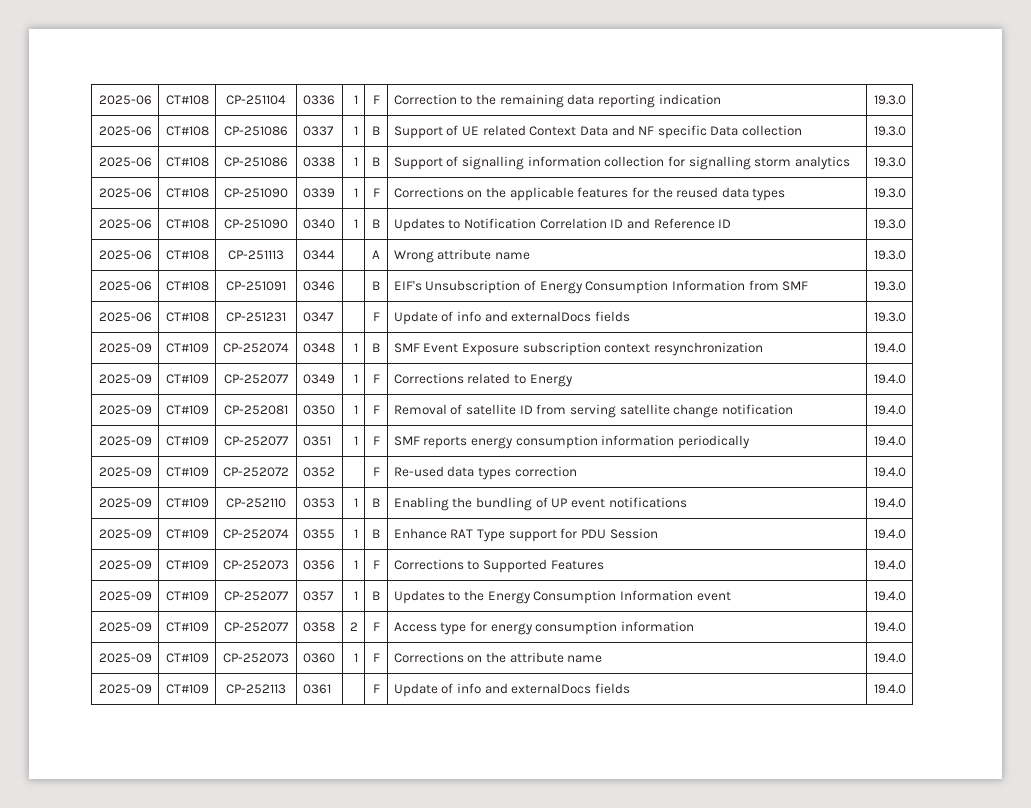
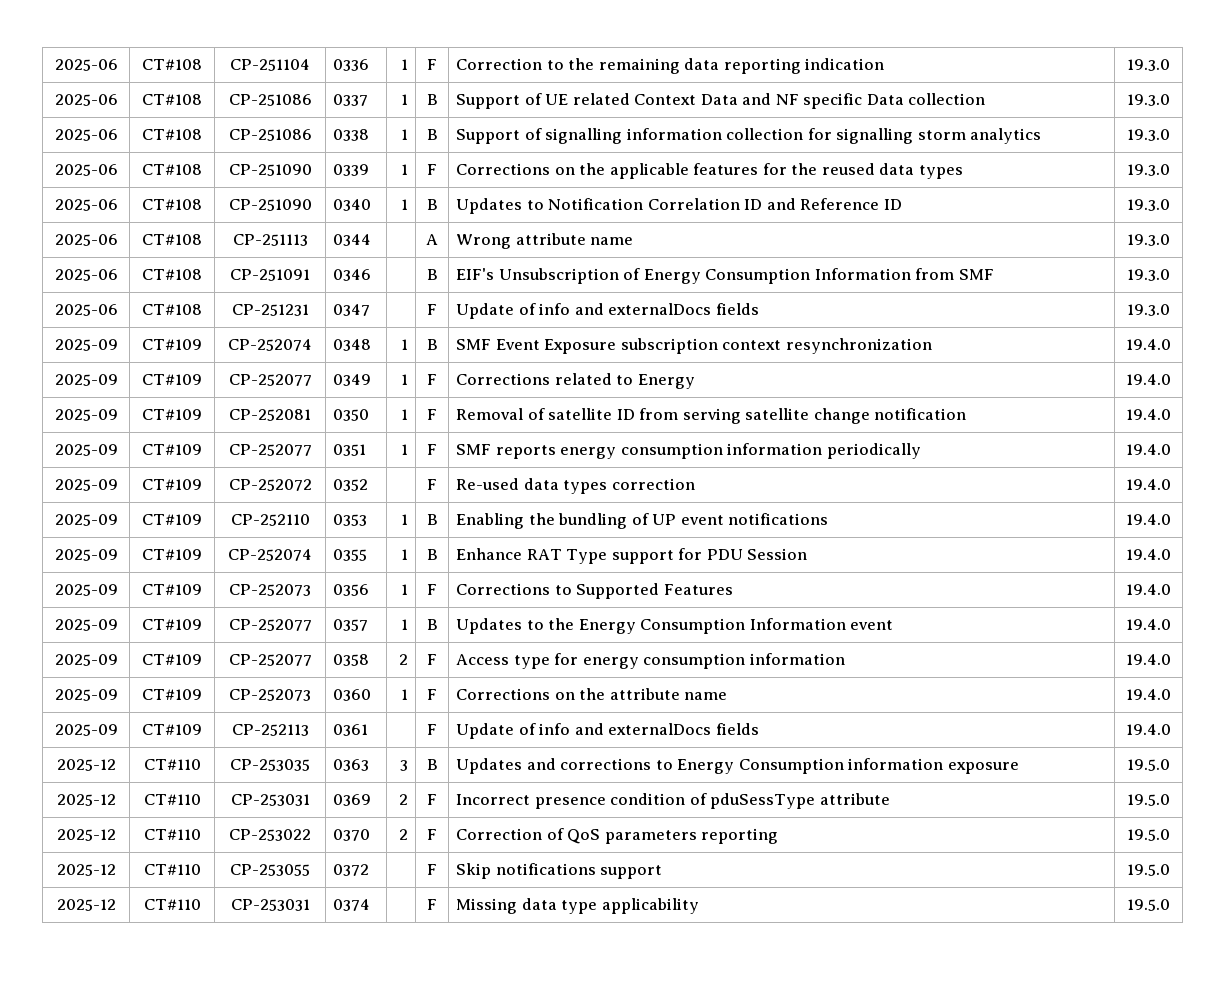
(906, 689) none -> [56,759,116,771] [143,759,201,770] [230,759,310,771] [333,759,370,771] [399,760,408,771] [426,759,438,770] [456,758,1019,774] [1127,759,1170,771] [56,794,116,806] [143,794,201,805] [230,794,310,806] [333,794,372,806] [398,794,408,805] [427,794,437,805] [456,793,890,809] [1127,794,1170,806] [56,829,116,841] [143,829,201,840] [229,829,311,841] [333,829,371,841] [398,829,408,840] [427,829,437,840] [456,828,779,844] [1127,829,1170,841] [56,864,116,876] [143,864,201,875] [230,864,310,876] [333,864,370,876] [427,864,437,875] [456,863,663,879] [1127,864,1170,876] [56,899,116,911] [143,899,201,910] [230,899,310,911] [333,899,371,911] [427,899,437,910] [456,898,699,914] [1127,899,1170,911] // 2025-12 | CT#110 | CP-253035 | 0363 | 3 | B | Updates and corrections to Energy Consumption information exposure | 19.5.0 // 2025-12 | CT#110 | CP-253031 | 0369 | 2 | F | Incorrect presence condition of pduSessType attribute | 19.5.0 // 2025-12 | CT#110 | CP-253022 | 0370 | 2 | F | Correction of QoS parameters reporting | 19.5.0 // 2025-12 | CT#110 | CP-253055 | 0372 | | F | Skip notifications support | 19.5.0 // 2025-12 | CT#110 | CP-253031 | 0374 | | F | Missing data type applicability | 19.5.0

